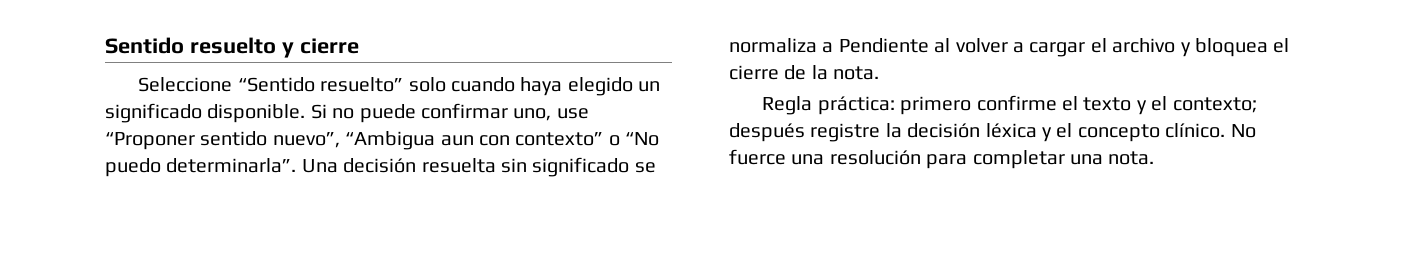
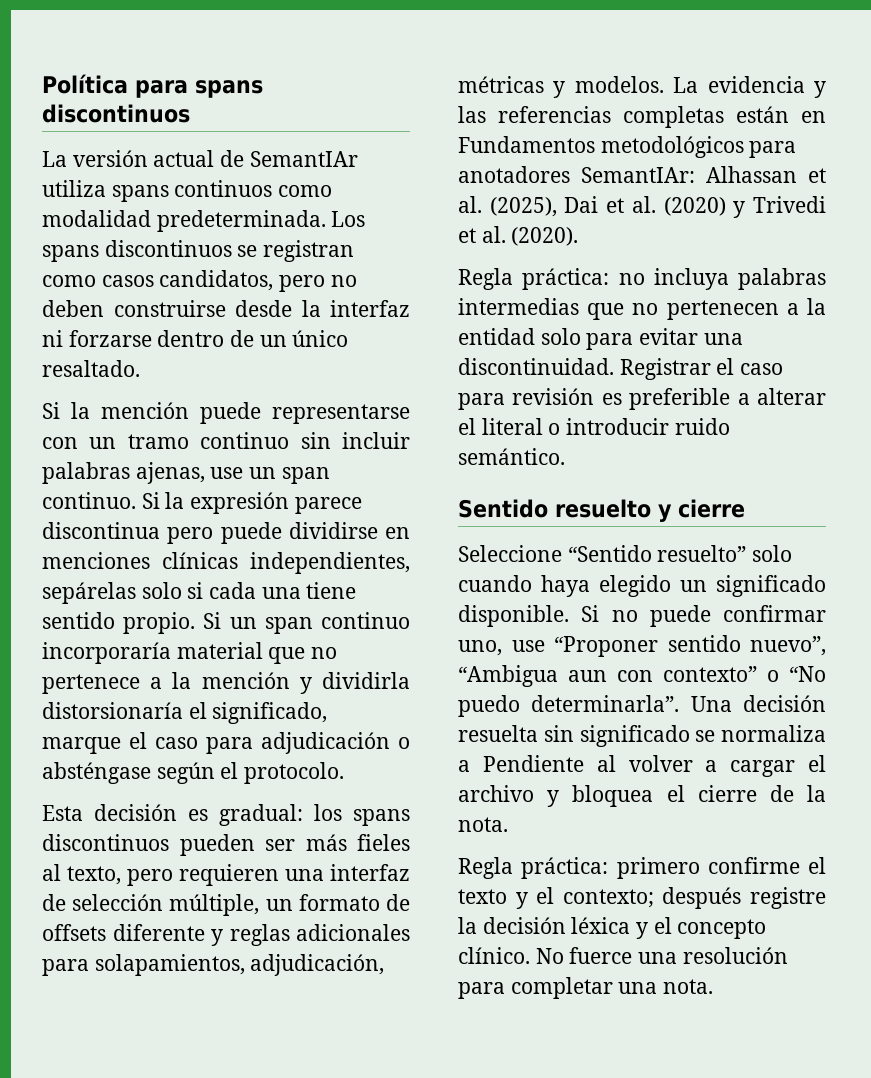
(105, 45) none -> [42,74,263,98] [42,104,190,123] [42,150,358,167] [42,180,333,202] [42,210,366,232] [42,240,355,262] [42,270,357,292] [42,300,410,317] [42,330,349,347] [42,360,140,377] [42,402,410,424] [42,432,410,449] [42,462,330,484] [42,492,362,514] [42,522,410,544] [42,552,410,574] [42,582,357,604] [42,612,410,634] [42,642,338,664] [42,672,410,694] [42,702,328,724] [42,732,410,754] [42,762,345,784] [42,804,410,826] [42,834,410,856] [42,864,410,886] [42,894,410,916] [42,924,410,946] [42,954,385,976] [458,76,826,98] [458,106,826,128] [458,136,797,158] [458,166,826,183] [458,196,826,218] [458,226,579,246] [458,268,826,290] [458,298,826,320] [458,328,743,350] [458,358,784,380] [458,388,826,410] [458,418,730,435] [458,448,565,465] Política para spans discontinuos // La versión actual de SemantIAr utiliza spans continuos como modalidad predeterminada. Los spans discontinuos se registran como casos candidatos, pero no deben construirse desde la interfaz ni forzarse dentro de un único resaltado. // Si la mención puede representarse con un tramo continuo sin incluir palabras ajenas, use un span continuo. Si la expresión parece discontinua pero puede dividirse en menciones clínicas independientes, sepárelas solo si cada una tiene sentido propio. Si un span continuo incorporaría material que no pertenece a la mención y dividirla distorsionaría el significado, marque el caso para adjudicación o absténgase según el protocolo. // Esta decisión es gradual: los spans discontinuos pueden ser más fieles al texto, pero requieren una interfaz de selección múltiple, un formato de offsets diferente y reglas adicionales para solapamientos, adjudicación, métricas y modelos. La evidencia y las referencias completas están en Fundamentos metodológicos para anotadores SemantIAr: Alhassan et al. (2025), Dai et al. (2020) y Trivedi et al. (2020). // Regla práctica: no incluya palabras intermedias que no pertenecen a la entidad solo para evitar una discontinuidad. Registrar el caso para revisión es preferible a alterar el literal o introducir ruido semántico. //

